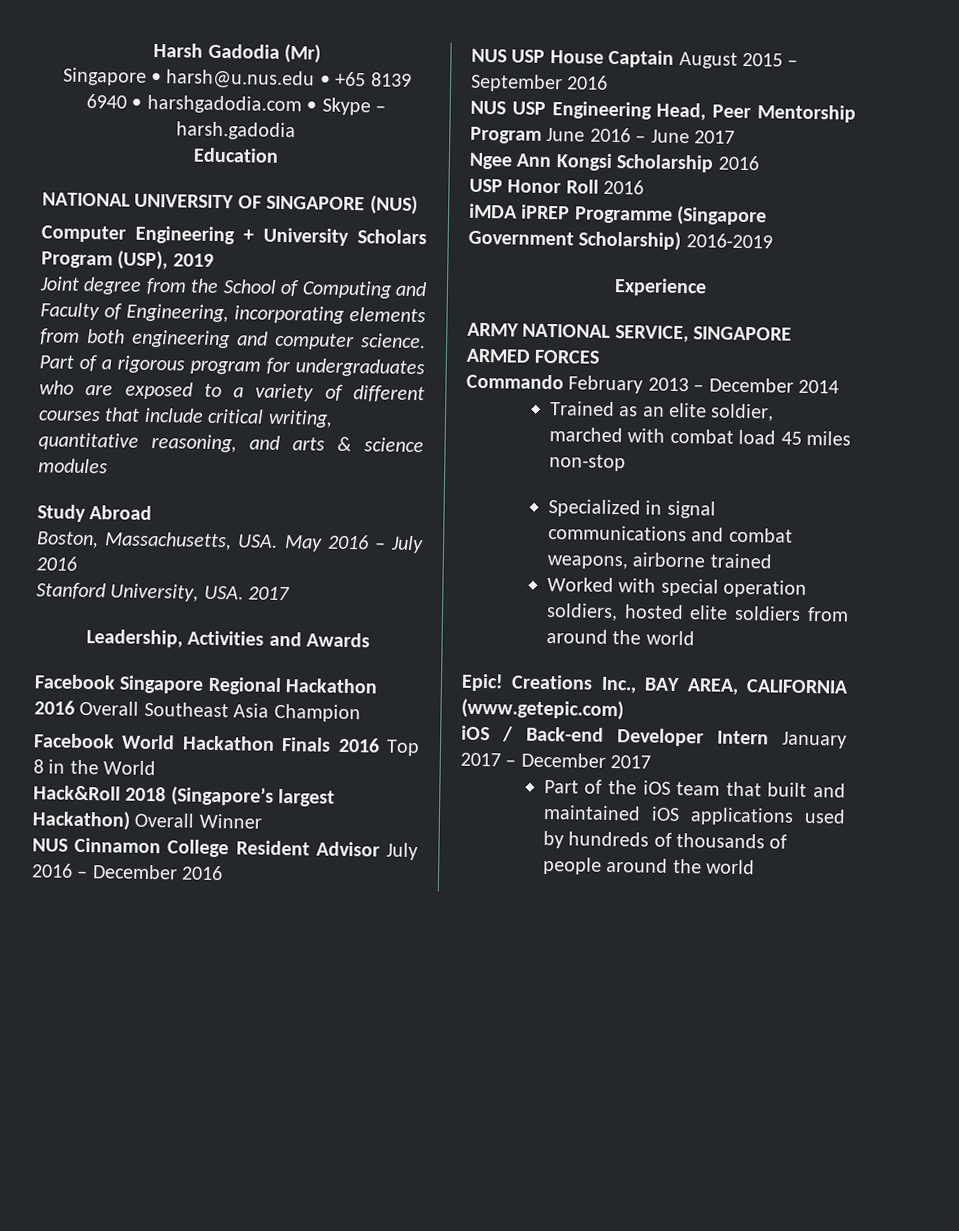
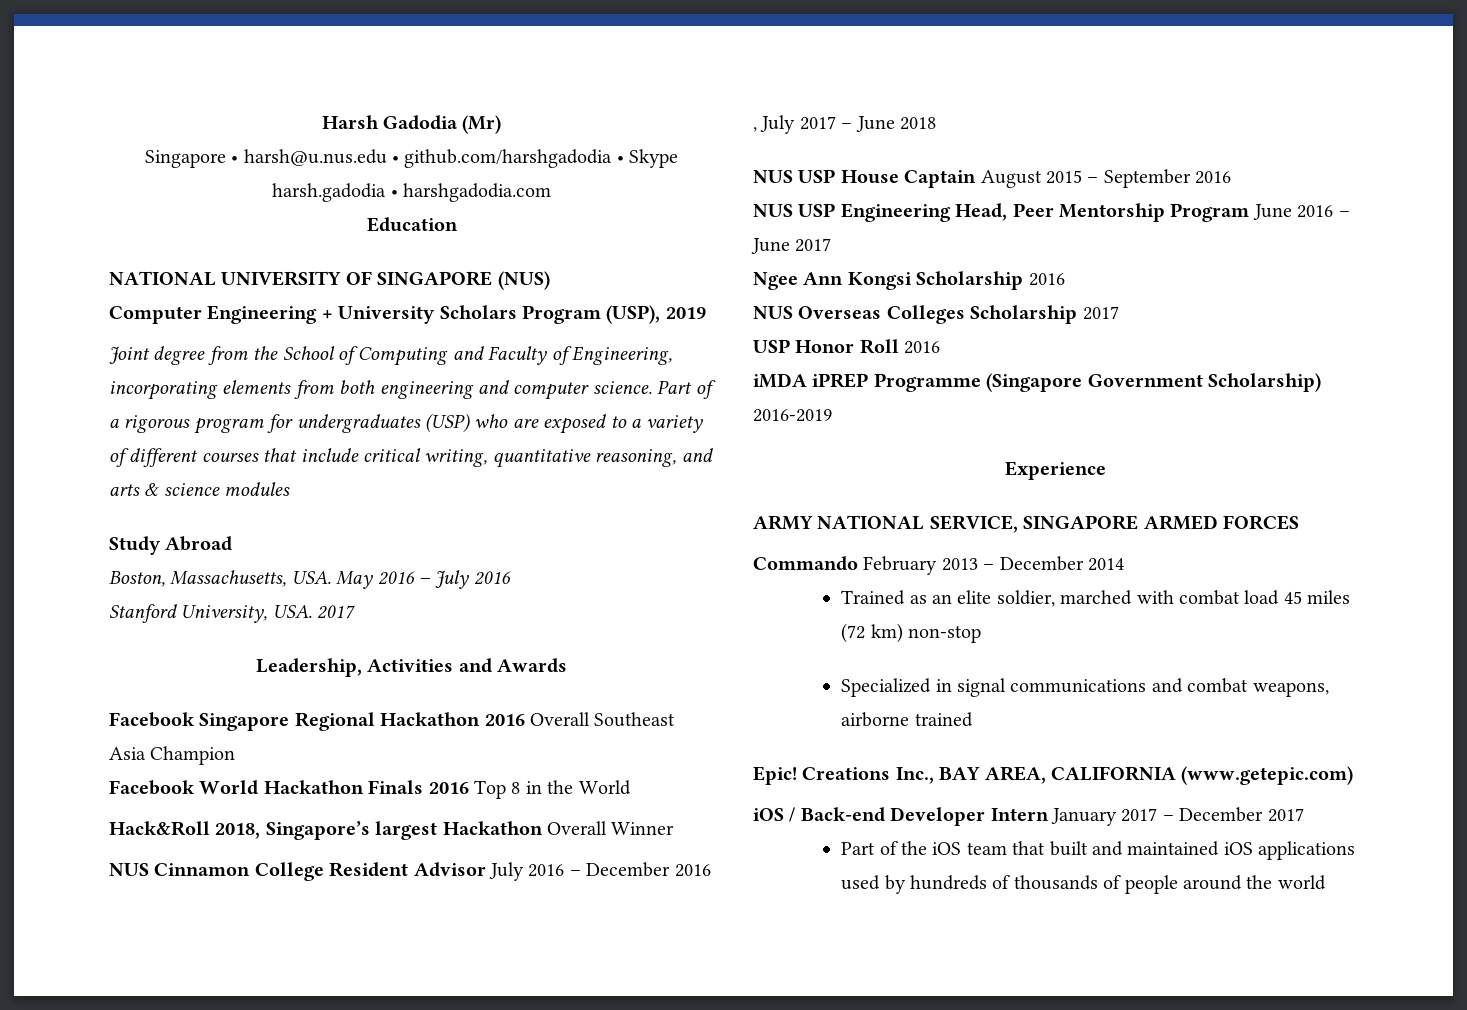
[335,71,412,87] [86,93,386,116] [176,121,296,141] +65 8139 6940 • harshgadodia.com • Skype – harsh.gadodia -> [404,149,679,168] [272,183,551,202] github.com/harshgadodia • Skype harsh.gadodia • harshgadodia.com
(425, 368) none -> [425,413,470,433] (USP)
[125,786,336,807] [32,810,130,831] 2018 (Singapore’s largest Hackathon) -> [215,821,543,840] 2018, Singapore’s largest Hackathon
(224, 873) none -> [753,115,936,134] , July 2017 – June 2018
(760, 163) none -> [753,305,1119,324] // NUS Overseas Colleges Scholarship 2017
(851, 438) none -> [841,623,903,643] (72 km)
[546,577,808,598] [545,603,849,622] [545,629,695,646] // Worked with special operation soldiers, hosted elite soldiers from around the world -> (973, 719) none

